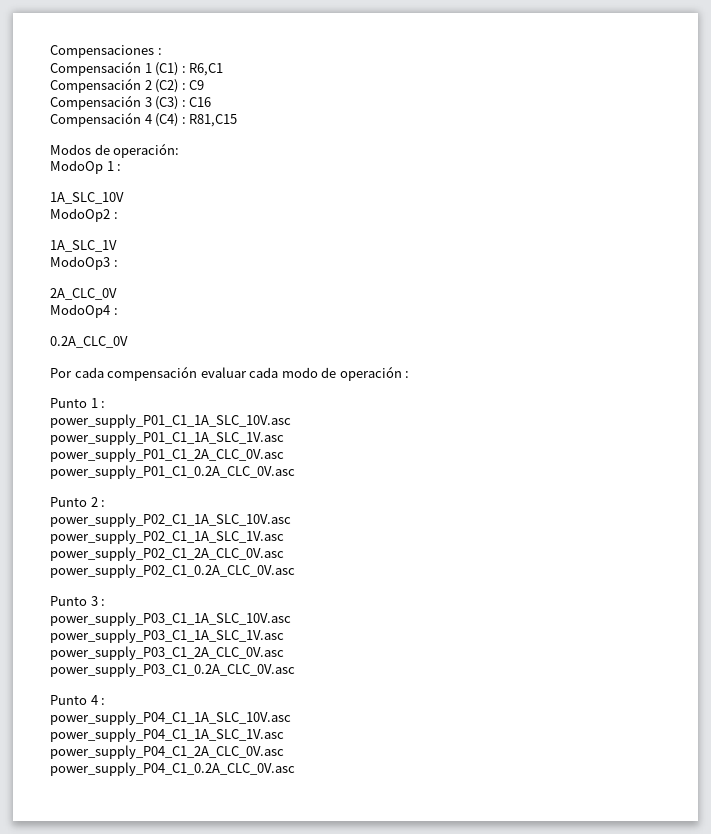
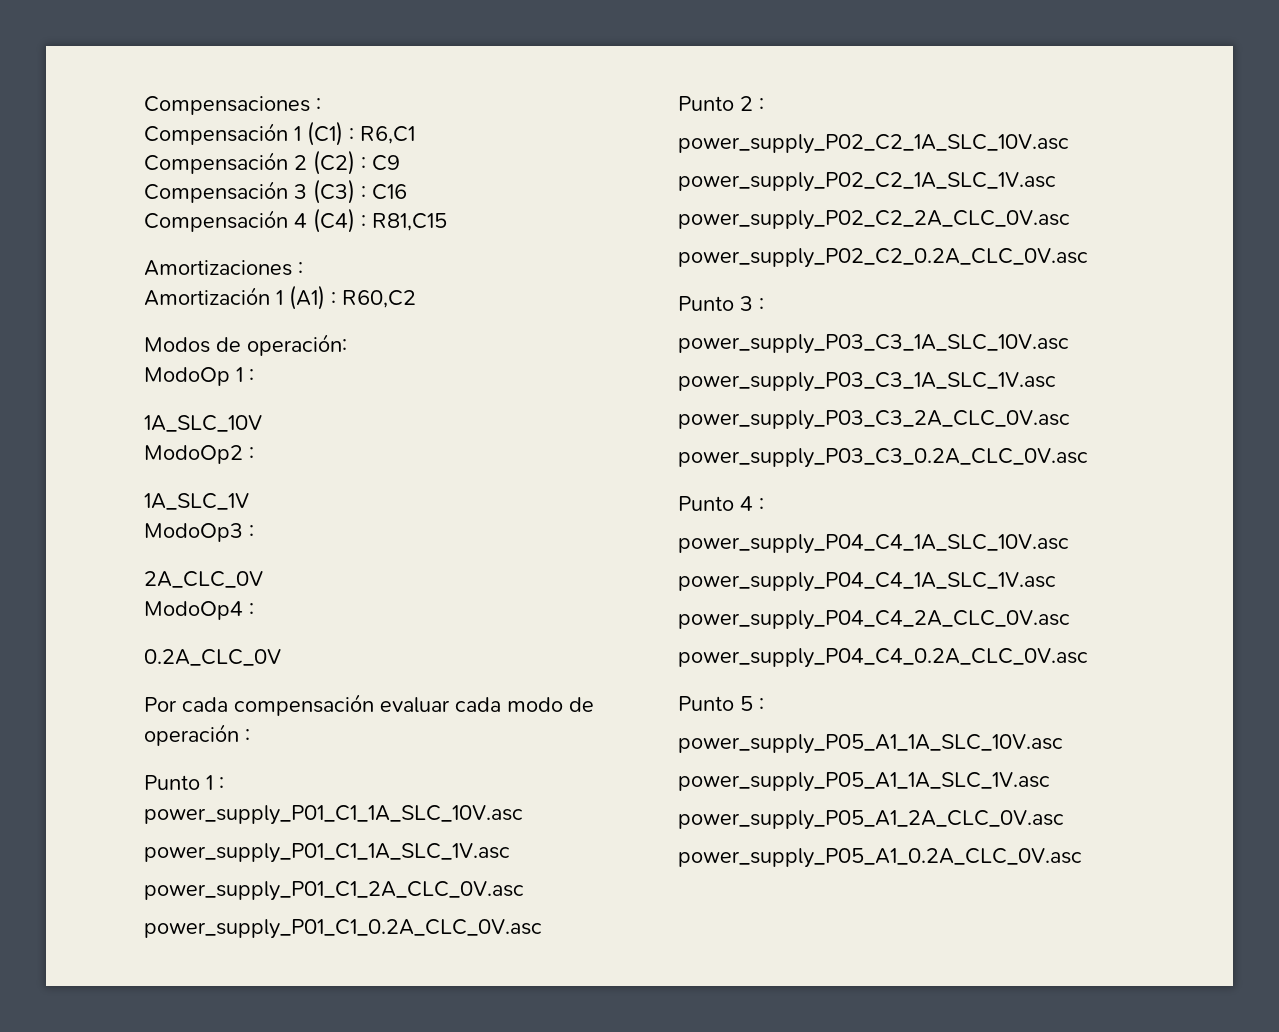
(238, 120) none -> [144,260,303,276] [144,285,416,310] // Amortizaciones : // Amortización 1 (A1) : R60,C2
[50,513,291,527] [50,530,284,544] [50,547,284,561] [50,564,295,578] power_supply_P02_C1_1A_SLC_10V.asc // power_supply_P02_C1_1A_SLC_1V.asc // power_supply_P02_C1_2A_CLC_0V.asc // power_supply_P02_C1_0.2A_CLC_0V.asc -> [678,134,1069,154] [678,172,1056,192] [678,210,1070,230] [678,248,1088,268] power_supply_P02_C2_1A_SLC_10V.asc // power_supply_P02_C2_1A_SLC_1V.asc // power_supply_P02_C2_2A_CLC_0V.asc // power_supply_P02_C2_0.2A_CLC_0V.asc
[50,612,291,626] [50,629,284,643] [50,646,284,660] [50,663,295,677] power_supply_P03_C1_1A_SLC_10V.asc // power_supply_P03_C1_1A_SLC_1V.asc // power_supply_P03_C1_2A_CLC_0V.asc // power_supply_P03_C1_0.2A_CLC_0V.asc -> [678,334,1069,354] [678,372,1056,392] [678,410,1070,430] [678,448,1088,468] power_supply_P03_C3_1A_SLC_10V.asc // power_supply_P03_C3_1A_SLC_1V.asc // power_supply_P03_C3_2A_CLC_0V.asc // power_supply_P03_C3_0.2A_CLC_0V.asc
[50,711,291,725] [50,728,284,742] [50,745,284,759] [50,762,295,776] power_supply_P04_C1_1A_SLC_10V.asc // power_supply_P04_C1_1A_SLC_1V.asc // power_supply_P04_C1_2A_CLC_0V.asc // power_supply_P04_C1_0.2A_CLC_0V.asc -> [678,534,1069,554] [678,572,1056,592] [678,610,1070,630] [678,648,1088,668] [678,696,764,711] [678,734,1063,754] [678,772,1050,792] [678,810,1064,830] [678,848,1082,868] power_supply_P04_C4_1A_SLC_10V.asc // power_supply_P04_C4_1A_SLC_1V.asc // power_supply_P04_C4_2A_CLC_0V.asc // power_supply_P04_C4_0.2A_CLC_0V.asc // Punto 5 : // power_supply_P05_A1_1A_SLC_10V.asc // power_supply_P05_A1_1A_SLC_1V.asc // power_supply_P05_A1_2A_CLC_0V.asc // power_supply_P05_A1_0.2A_CLC_0V.asc

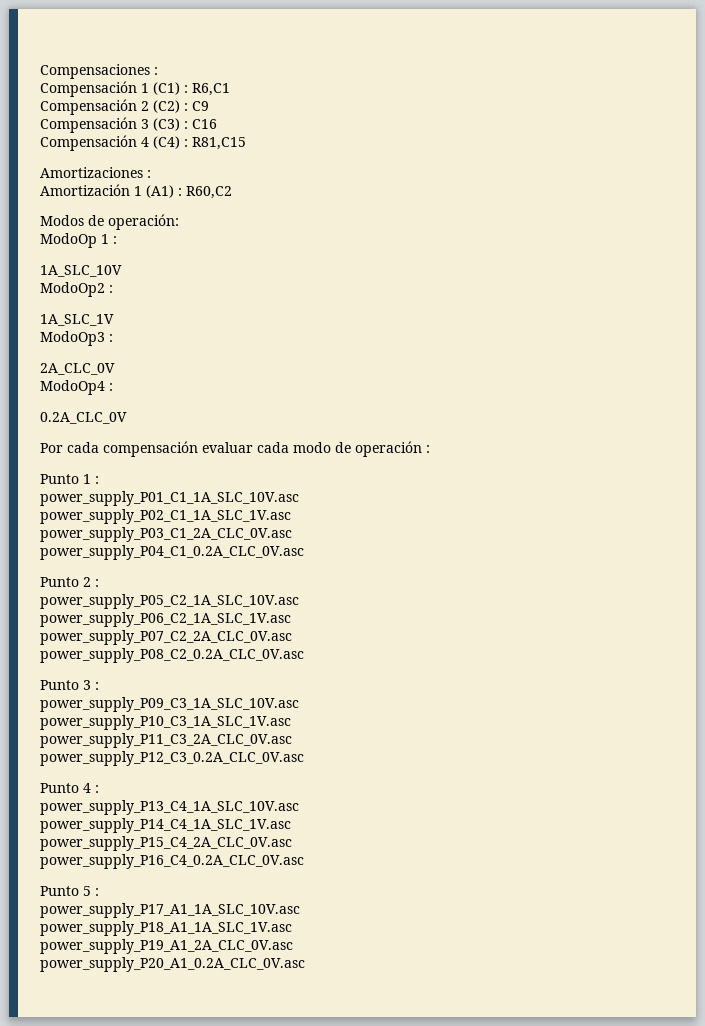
[144,843,510,863] [144,881,524,901] [144,919,542,939] power_supply_P01_C1_1A_SLC_1V.asc // power_supply_P01_C1_2A_CLC_0V.asc // power_supply_P01_C1_0.2A_CLC_0V.asc -> [40,509,291,524] [40,527,292,542] [40,545,304,560] power_supply_P02_C1_1A_SLC_1V.asc // power_supply_P03_C1_2A_CLC_0V.asc // power_supply_P04_C1_0.2A_CLC_0V.asc
[678,134,1069,154] [678,172,1056,192] [678,210,1070,230] [678,248,1088,268] power_supply_P02_C2_1A_SLC_10V.asc // power_supply_P02_C2_1A_SLC_1V.asc // power_supply_P02_C2_2A_CLC_0V.asc // power_supply_P02_C2_0.2A_CLC_0V.asc -> [40,594,299,609] [40,612,291,627] [40,630,292,645] [40,648,304,663] power_supply_P05_C2_1A_SLC_10V.asc // power_supply_P06_C2_1A_SLC_1V.asc // power_supply_P07_C2_2A_CLC_0V.asc // power_supply_P08_C2_0.2A_CLC_0V.asc
[678,334,1069,354] [678,372,1056,392] [678,410,1070,430] [678,448,1088,468] power_supply_P03_C3_1A_SLC_10V.asc // power_supply_P03_C3_1A_SLC_1V.asc // power_supply_P03_C3_2A_CLC_0V.asc // power_supply_P03_C3_0.2A_CLC_0V.asc -> [40,697,299,712] [40,715,291,730] [40,733,292,748] [40,751,304,766] power_supply_P09_C3_1A_SLC_10V.asc // power_supply_P10_C3_1A_SLC_1V.asc // power_supply_P11_C3_2A_CLC_0V.asc // power_supply_P12_C3_0.2A_CLC_0V.asc
[678,534,1069,554] [678,572,1056,592] [678,610,1070,630] [678,648,1088,668] power_supply_P04_C4_1A_SLC_10V.asc // power_supply_P04_C4_1A_SLC_1V.asc // power_supply_P04_C4_2A_CLC_0V.asc // power_supply_P04_C4_0.2A_CLC_0V.asc -> [40,800,299,815] [40,818,291,833] [40,836,292,851] [40,854,304,869] power_supply_P13_C4_1A_SLC_10V.asc // power_supply_P14_C4_1A_SLC_1V.asc // power_supply_P15_C4_2A_CLC_0V.asc // power_supply_P16_C4_0.2A_CLC_0V.asc
[678,734,1063,754] [678,772,1050,792] [678,810,1064,830] [678,848,1082,868] power_supply_P05_A1_1A_SLC_10V.asc // power_supply_P05_A1_1A_SLC_1V.asc // power_supply_P05_A1_2A_CLC_0V.asc // power_supply_P05_A1_0.2A_CLC_0V.asc -> [40,903,300,918] [40,921,292,936] [40,939,293,954] [40,957,305,972] power_supply_P17_A1_1A_SLC_10V.asc // power_supply_P18_A1_1A_SLC_1V.asc // power_supply_P19_A1_2A_CLC_0V.asc // power_supply_P20_A1_0.2A_CLC_0V.asc

